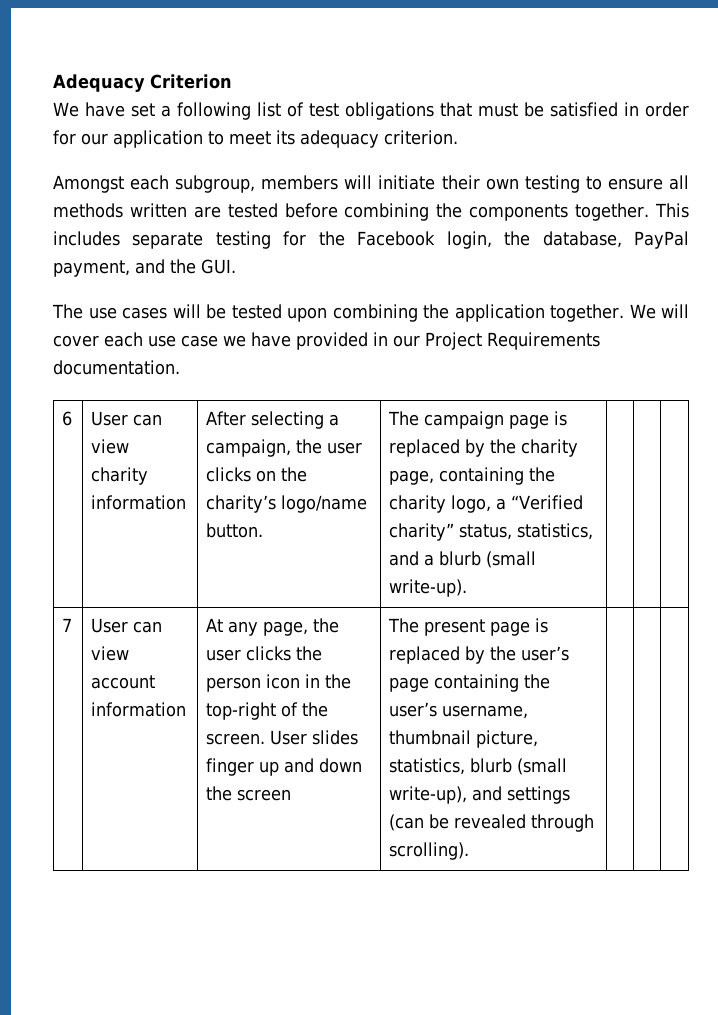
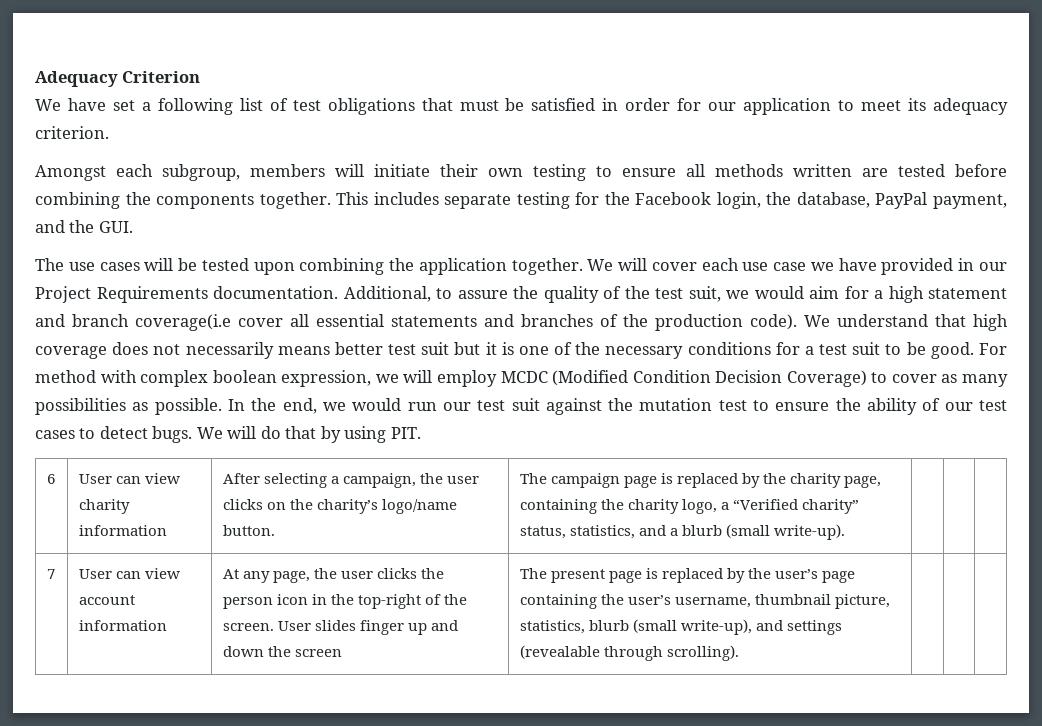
(180, 367) none -> [343,286,1007,303] [35,314,1008,331] [35,342,1007,359] [35,370,1008,387] [35,398,1008,415] [35,426,421,443] Additional, to assure the quality of the test suit, we would aim for a high statement and branch coverage(i.e cover all essential statements and branches of the production code). We understand that high coverage does not necessarily means better test suit but it is one of the necessary conditions for a test suit to be good. For method with complex boolean expression, we will employ MCDC (Modified Condition Decision Coverage) to cover as many possibilities as possible. In the end, we would run our test suit against the mutation test to ensure the ability of our test cases to detect bugs. We will do that by using PIT.
[389,814,527,831] (can be revealed -> [519,645,600,659] (revealable

